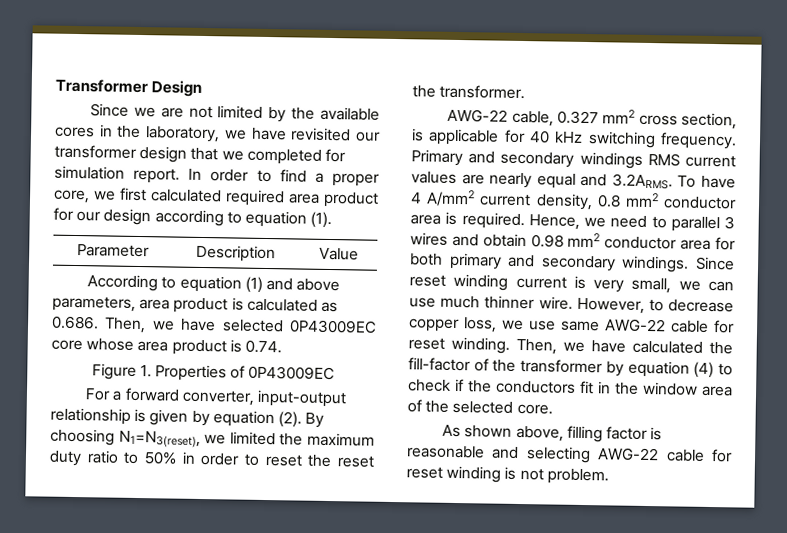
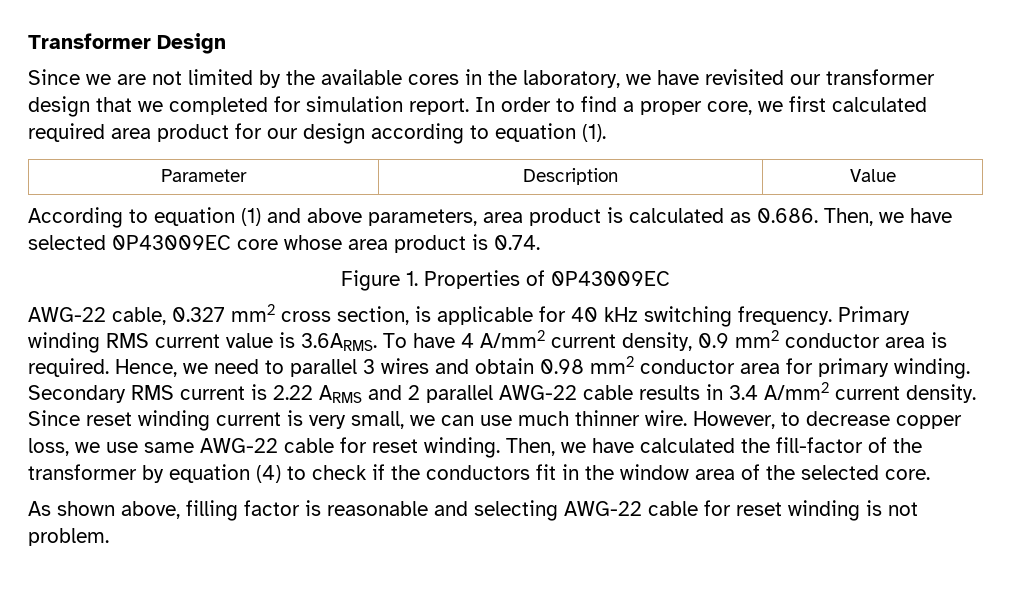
[85,387,347,408] [50,407,325,428] [50,428,375,448] [49,450,375,468] [412,84,526,100] // For a forward converter, input-output relationship is given by equation (2). By choosing N1=N3(reset), we limited the maximum duty ratio to 50% in order to reset the reset the transformer. -> (670, 278) none
[468,151,736,169] [411,171,673,190] and secondary windings RMS current values are nearly equal and 3.2ARMS. -> [28,332,377,353] winding RMS current value is 3.6ARMS.
[596,194,621,208] 0.8 -> [698,333,729,348] 0.9
[410,252,690,273] both primary and secondary windings. -> [818,358,970,379] [28,382,976,403] primary winding. Secondary RMS current is 2.22 ARMS and 2 parallel AWG-22 cable results in 3.4 A/mm2 current density.

